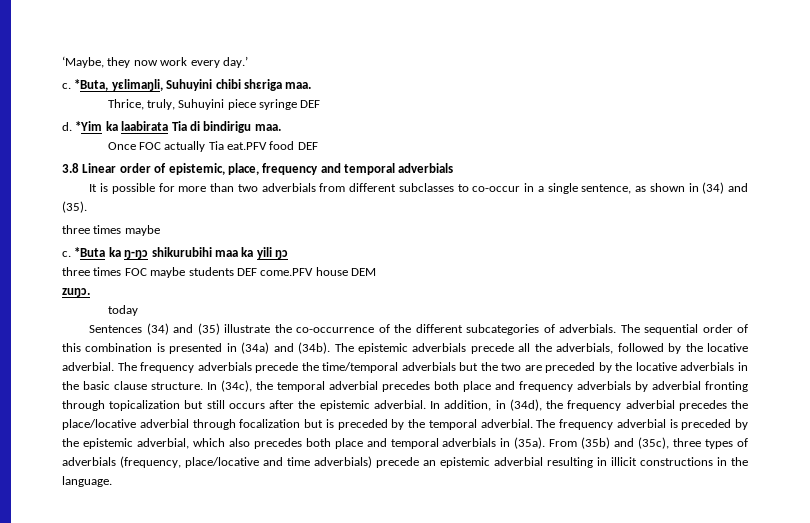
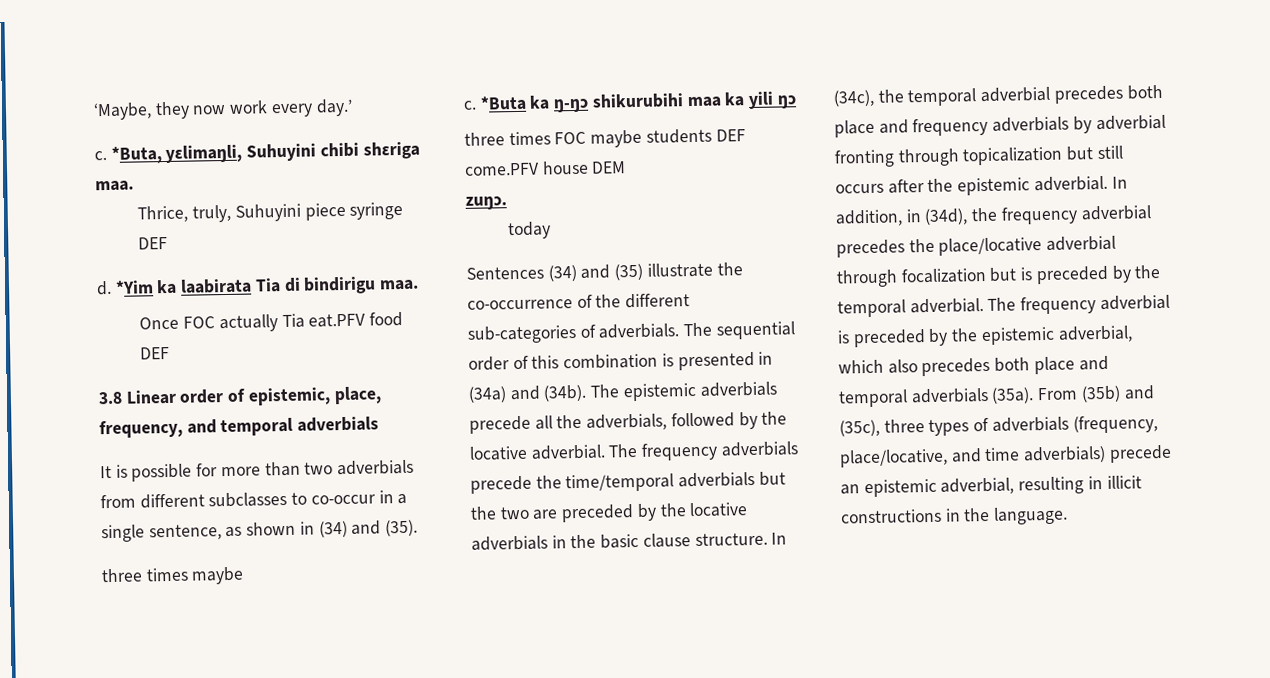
[262,163,319,175] frequency -> [99,419,183,439] frequency,
[466,324,540,335] subcategories -> [467,325,577,344] sub-categories
[500,438,511,447] in -> (989, 395) none
[185,457,259,468] place/locative -> [839,448,948,468] place/locative,
[494,457,543,466] adverbial -> [940,477,1015,495] adverbial,

